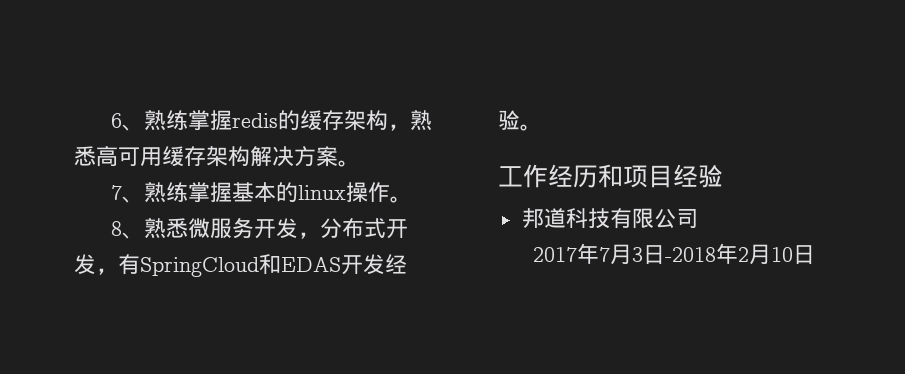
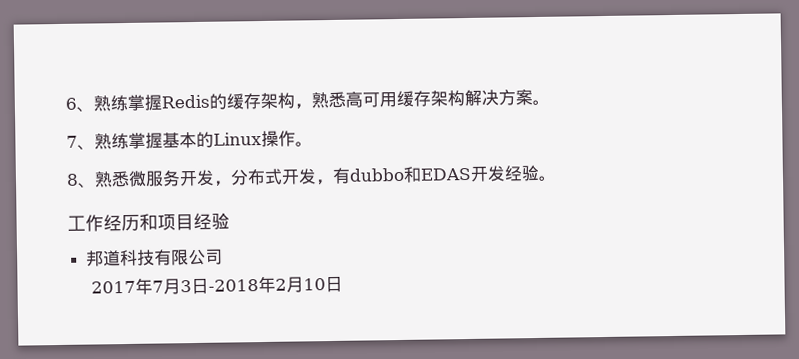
[231,113,278,128] redis -> [161,94,210,109] Redis
[297,185,346,200] linux -> [213,132,262,146] Linux
[140,257,259,277] SpringCloud -> [349,167,405,182] dubbo

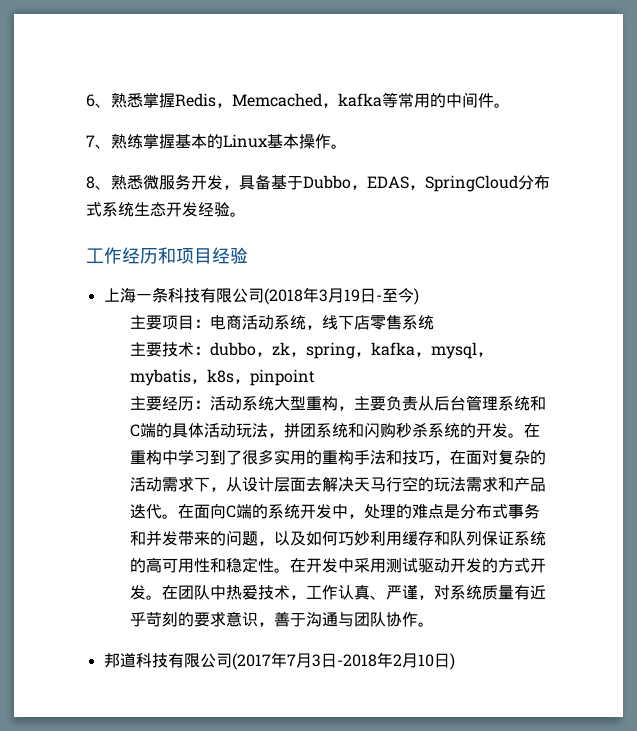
[110,94,128,112] 练 -> [127,93,143,108] 悉
[209,89,533,110] 的缓存架构，熟悉高可用缓存架构解决方案 -> [216,92,494,108] ，Memcached，kafka等常用的中间件
(262, 139) none -> [267,134,299,149] 基本
[230,166,472,186] 分布式开发，有dubbo和EDAS -> [239,174,550,192] [86,202,166,217] 具备基于Dubbo，EDAS，SpringCloud分布式系统生态
(230, 221) none -> [103,287,419,305] [130,314,435,330] [130,342,494,359] [130,369,316,386] [130,395,547,411] [130,422,541,438] [130,449,547,465] [130,476,547,492] [130,503,541,519] [130,530,547,546] [130,557,547,573] [130,585,547,600] [130,611,435,627] // 上海一条科技有限公司(2018年3月19日-至今) // 主要项目：电商活动系统，线下店零售系统 // 主要技术：dubbo，zk，spring，kafka，mysql，mybatis，k8s，pinpoint // 主要经历：活动系统大型重构，主要负责从后台管理系统和C端的具体活动玩法，拼团系统和闪购秒杀系统的开发。在重构中学习到了很多实用的重构手法和技巧，在面对复杂的活动需求下，从设计层面去解决天马行空的玩法需求和产品迭代。在面向C端的系统开发中，处理的难点是分布式事务和并发带来的问题，以及如何巧妙利用缓存和队列保证系统的高可用性和稳定性。在开发中采用测试驱动开发的方式开发。在团队中热爱技术，工作认真、严谨，对系统质量有近乎苛刻的要求意识，善于沟通与团队协作。
[90,280,136,294] // 2017 -> [231,653,271,670] (2017
(343, 284) none -> [449,653,455,670] )

